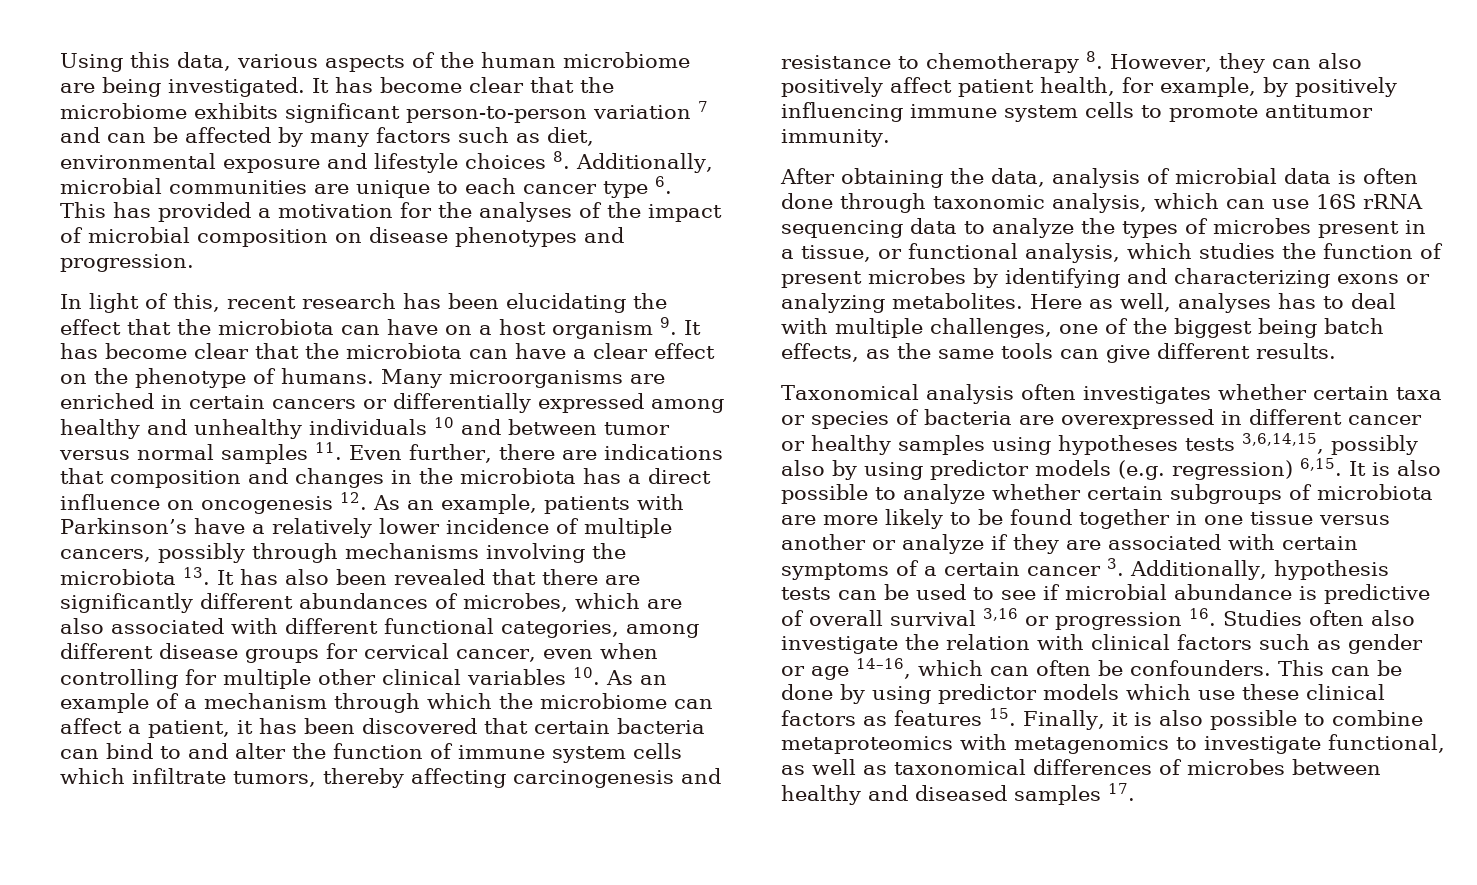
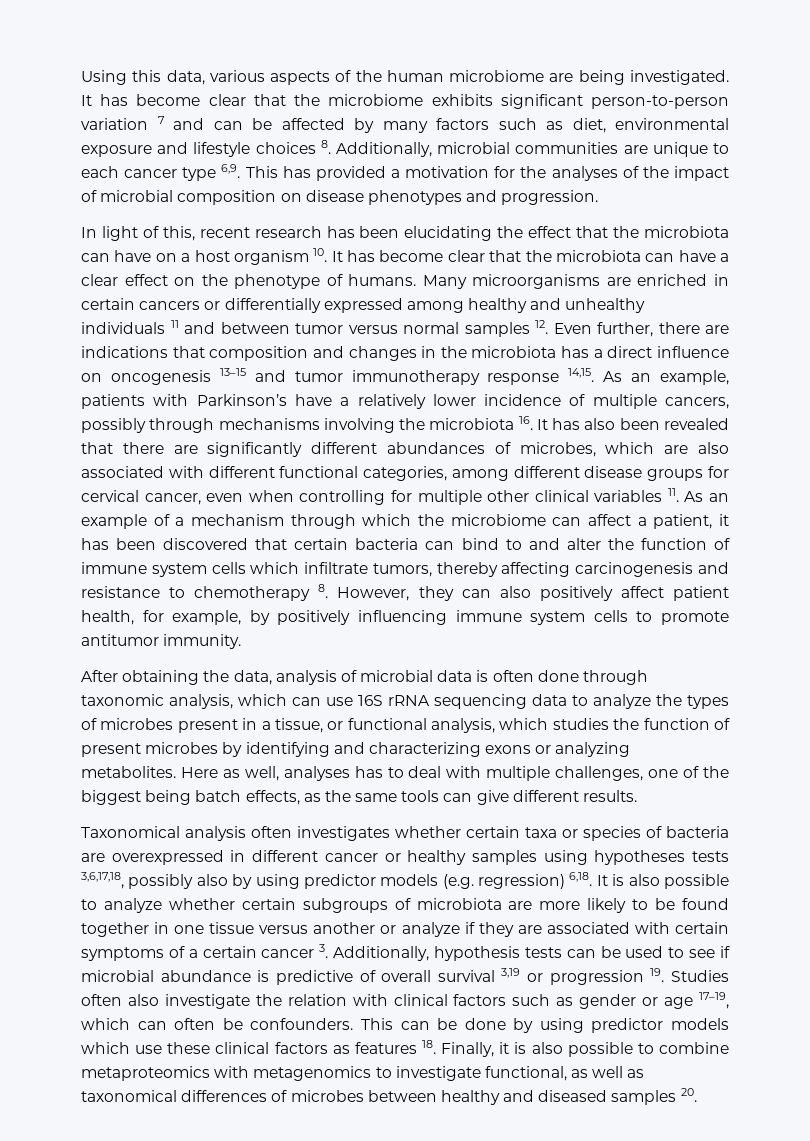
[655,176,672,194] 6. -> [221,164,241,178] 6,9.
[660,317,677,335] 9. -> [313,248,328,262] 10.
[434,417,454,428] 10 -> [170,320,179,328] 11
[315,442,342,460] 11. -> [535,320,548,334] 12.
[340,492,367,510] 12. -> [219,368,595,385] 13–15 and tumor immunotherapy response 14,15.
[183,567,210,585] 13. -> [518,416,533,430] 16.
[573,667,600,685] 10. -> [667,488,679,502] 11.
[1242,433,1324,454] 3,6,14,15, -> [81,872,124,889] 3,6,17,18,
[1300,458,1342,476] 6,15. -> [569,872,593,886] 6,18.
[983,608,1018,621] 3,16 -> [501,968,521,978] 3,19
[1189,608,1216,626] 16. -> [650,968,665,982] 19.
[856,658,911,679] 14–16, -> [698,992,729,1009] 17–19,
[989,708,1016,726] 15. -> [422,1040,436,1054] 18.
[1108,783,1135,801] 17. -> [680,1088,697,1102] 20.

